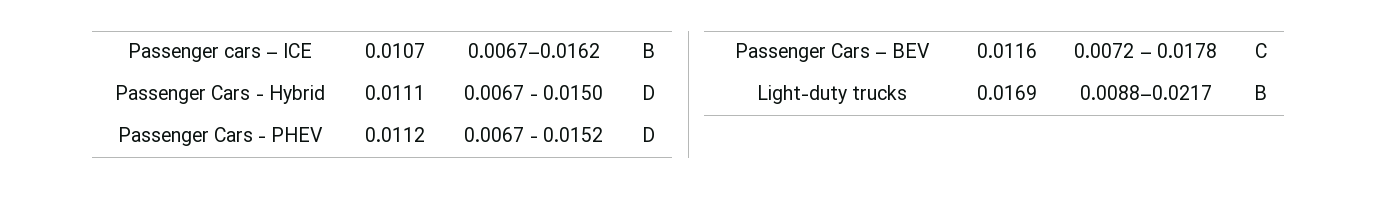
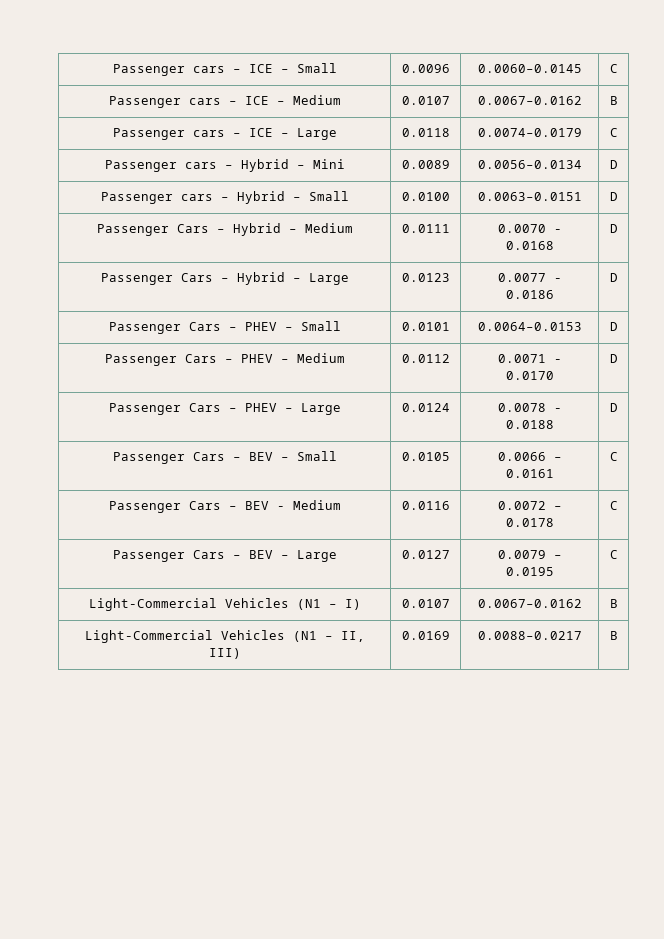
[127,43,313,62] [364,43,425,58] [467,43,600,58] [642,43,655,58] [115,85,325,104] Passenger cars – ICE | 0.0107 | 0.0067–0.0162 | B // Passenger Cars - Hybrid -> [112,63,337,76] [401,64,450,73] [477,64,582,73] [609,64,618,73] [108,95,341,108] [401,96,450,105] [477,96,582,105] [609,96,618,105] [112,128,337,140] [401,128,450,137] [477,128,582,137] [609,128,618,137] [104,159,345,172] [401,160,450,169] [477,160,582,169] [609,160,618,169] [100,191,349,204] [401,192,450,201] [477,192,582,201] [609,192,618,201] [96,223,353,236] Passenger cars – ICE – Small | 0.0096 | 0.0060–0.0145 | C // Passenger cars – ICE – Medium | 0.0107 | 0.0067–0.0162 | B // Passenger cars – ICE – Large | 0.0118 | 0.0074–0.0179 | C // Passenger cars – Hybrid – Mini | 0.0089 | 0.0056–0.0134 | D // Passenger cars – Hybrid – Small | 0.0100 | 0.0063–0.0151 | D // Passenger Cars – Hybrid – Medium
[464,85,603,100] [642,85,655,100] [117,127,324,146] [364,127,425,142] [464,127,603,142] 0.0067 - 0.0150 | D // Passenger Cars - PHEV | 0.0112 | 0.0067 - 0.0152 -> [497,224,562,233] [505,241,554,250] [609,224,618,233] [100,272,349,285] [401,273,450,282] [497,273,562,282] [505,290,554,299] [609,273,618,282] [108,321,341,334] [401,322,450,331] [477,322,582,331] [609,322,618,331] [104,353,345,366] [401,354,450,363] [497,354,562,363] [505,371,554,380] [609,354,618,363] [108,403,341,415] [401,403,450,412] [497,403,562,412] [505,420,554,429] 0.0070 - 0.0168 | D // Passenger Cars – Hybrid – Large | 0.0123 | 0.0077 - 0.0186 | D // Passenger Cars – PHEV – Small | 0.0101 | 0.0064–0.0153 | D // Passenger Cars – PHEV – Medium | 0.0112 | 0.0071 - 0.0170 | D // Passenger Cars – PHEV – Large | 0.0124 | 0.0078 - 0.0188
(931, 50) none -> [280,451,337,461] [401,452,450,461] [497,452,562,461] [505,469,554,478] [609,452,618,461] [108,500,341,513] – Small | 0.0105 | 0.0066 – 0.0161 | C // Passenger Cars – BEV - Medium
[756,85,908,104] Light-duty trucks -> [112,550,337,562] [401,550,450,559] [497,550,562,559] [505,567,554,576] [609,550,618,559] [88,598,361,611] [401,599,450,608] [477,599,582,608] [609,599,618,608] [84,630,365,643] [208,648,241,659] Passenger Cars – BEV – Large | 0.0127 | 0.0079 – 0.0195 | C // Light-Commercial Vehicles (N1 – I) | 0.0107 | 0.0067–0.0162 | B // Light-Commercial Vehicles (N1 – II, III)

